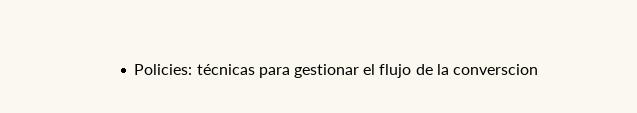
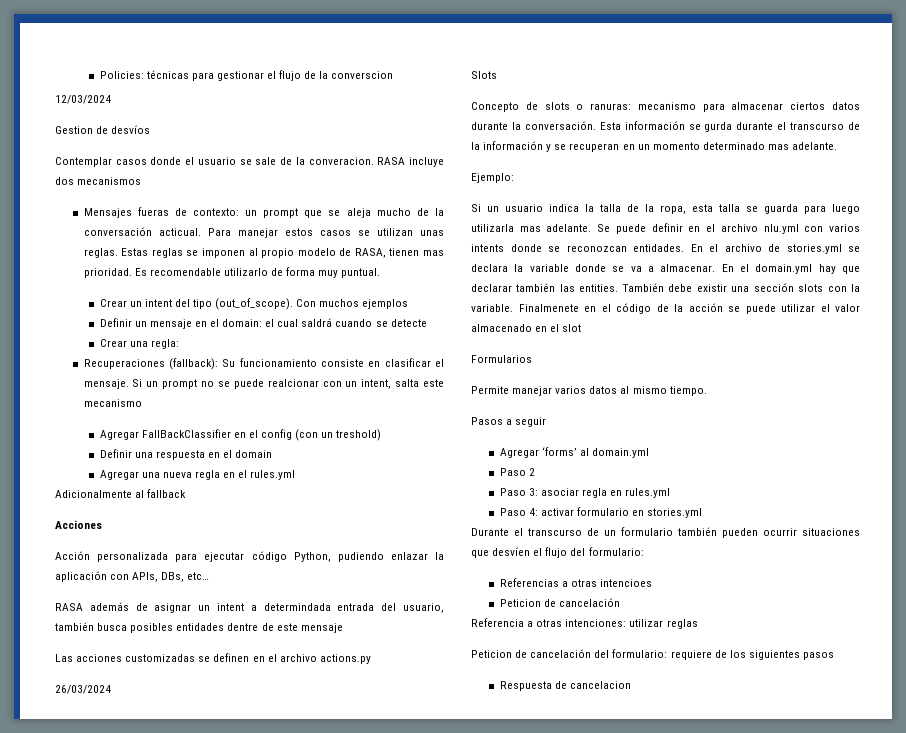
(538, 69) none -> [55,95,111,104] [55,125,151,134] [55,157,444,167] [55,177,142,185] [83,207,444,218] [83,227,444,238] [83,248,445,258] [83,267,381,278] [99,298,409,310] [99,318,427,329] [99,339,179,349] [83,358,444,370] [83,379,445,389] [83,399,142,407] [99,429,382,441] [99,449,273,460] [99,470,296,480] [55,489,187,498] [55,520,102,529] [55,551,444,562] [55,571,210,582] [55,602,445,613] [55,622,343,633] [55,653,371,664] [55,685,111,694] [471,71,497,79] [471,102,860,112] [471,121,860,132] [471,141,838,152] [471,173,514,183] [471,204,860,214] [471,223,860,234] [471,244,860,254] [471,264,860,274] [471,283,860,292] [471,303,860,314] [471,324,582,332] [471,355,532,363] [471,386,707,396] [471,417,547,427] [499,447,649,458] [499,468,535,476] [499,488,671,498] [499,507,703,518] [471,527,860,538] [471,547,644,558] [499,578,652,587] [499,598,620,607] [471,618,698,629] [471,649,834,660] [499,681,631,691] // 12/03/2024 // Gestion de desvíos // Contemplar casos donde el usuario se sale de la converacion. RASA incluye dos mecanismos // Mensajes fueras de contexto: un prompt que se aleja mucho de la conversación acticual. Para manejar estos casos se utilizan unas reglas. Estas reglas se imponen al propio modelo de RASA, tienen mas prioridad. Es recomendable utilizarlo de forma muy puntual. // Crear un intent del tipo (out_of_scope). Con muchos ejemplos // Definir un mensaje en el domain: el cual saldrá cuando se detecte // Crear una regla: // Recuperaciones (fallback): Su funcionamiento consiste en clasificar el mensaje. Si un prompt no se puede realcionar con un intent, salta este mecanismo // Agregar FallBackClassifier en el config (con un treshold) // Definir una respuesta en el domain // Agregar una nueva regla en el rules.yml // Adicionalmente al fallback // Acciones // Acción personalizada para ejecutar código Python, pudiendo enlazar la aplicación con APIs, DBs, etc… // RASA además de asignar un intent a determindada entrada del usuario, también busca posibles entidades dentre de este mensaje // Las acciones customizadas se definen en el archivo actions.py // 26/03/2024 // Slots // Concepto de slots o ranuras: mecanismo para almacenar ciertos datos durante la conversación. Esta información se gurda durante el transcurso de la información y se recuperan en un momento determinado mas adelante. // Ejemplo: // Si un usuario indica la talla de la ropa, esta talla se guarda para luego utilizarla mas adelante. Se puede definir en el archivo nlu.yml con varios intents donde se reconozcan entidades. En el archivo de stories.yml se declara la variable donde se va a almacenar. En el domain.yml hay que declarar también las entities. También debe existir una sección slots con la variable. Finalmenete en el código de la acción se puede utilizar el valor almacenado en el slot // Formularios // Permite manejar varios datos al mismo tiempo. // Pasos a seguir // Agregar ‘forms’ al domain.yml // Paso 2 // Paso 3: asociar regla en rules.yml // Paso 4: activar formulario en stories.yml // Durante el transcurso de un formulario también pueden ocurrir situaciones que desvíen el flujo del formulario: // Referencias a otras intencioes // Peticion de cancelación // Referencia a otras intenciones: utilizar reglas // Peticion de cancelación del formulario: requiere de los siguientes pasos // Respuesta de cancelacion

